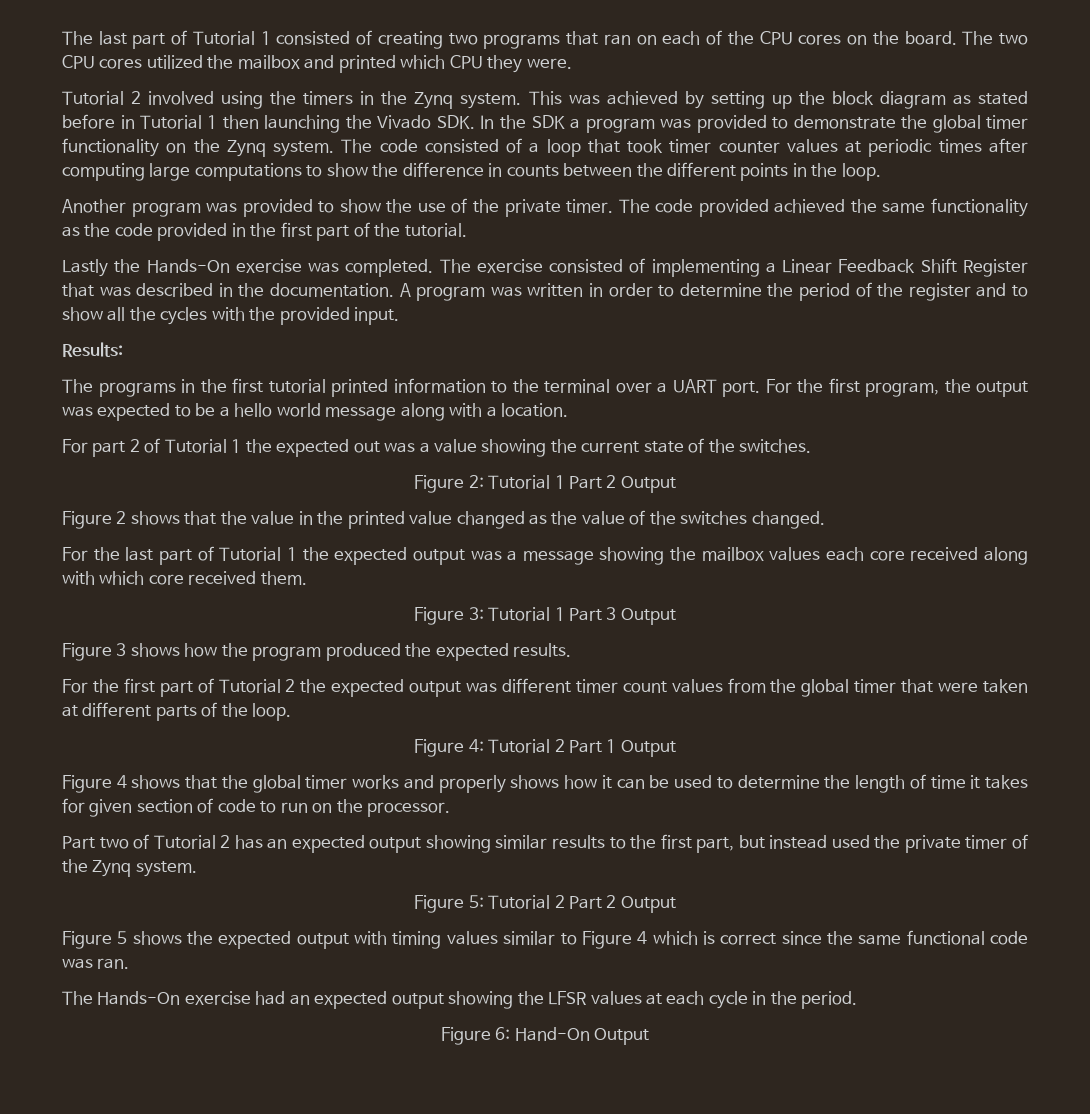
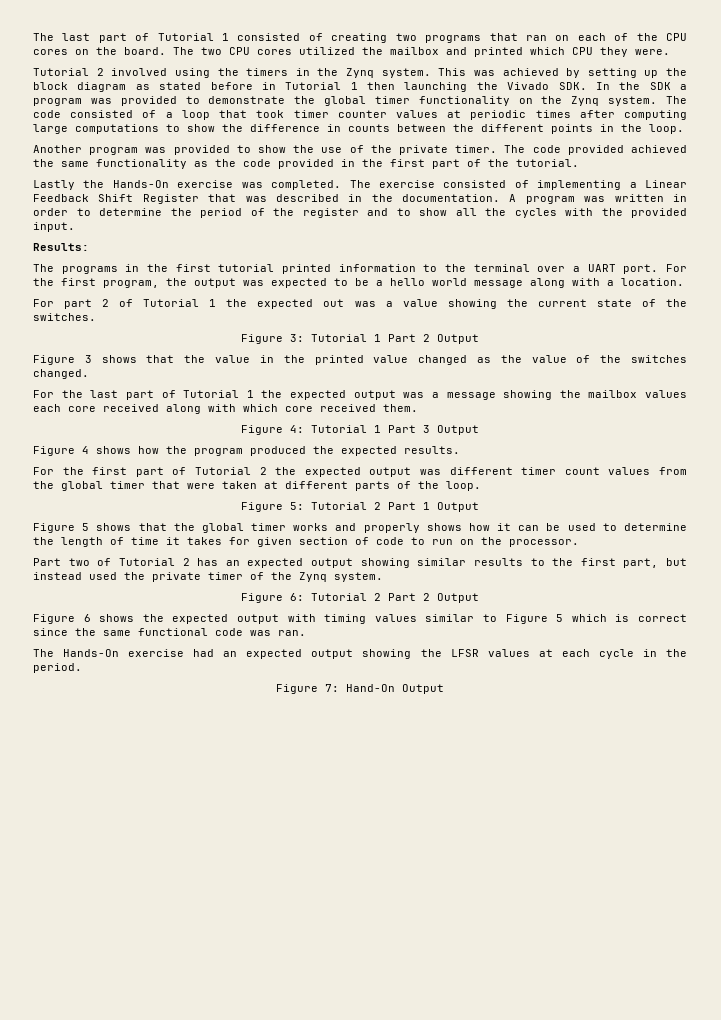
[468,475,484,488] 2: -> [290,334,304,342] 3:
[116,511,127,524] 2 -> [84,355,92,363] 3
[468,607,484,620] 3: -> [290,425,304,433] 4:
[116,643,127,656] 3 -> [82,446,89,454] 4
[468,739,484,752] 4: -> [290,502,304,510] 5:
[116,775,127,788] 4 -> [82,523,90,531] 5
[468,895,484,908] 5: -> [290,593,304,601] 6:
[117,931,128,944] 5 -> [83,614,91,622] 6
[637,931,648,944] 4 -> [556,614,564,622] 5
[495,1027,511,1040] 6: -> [325,684,339,692] 7:

